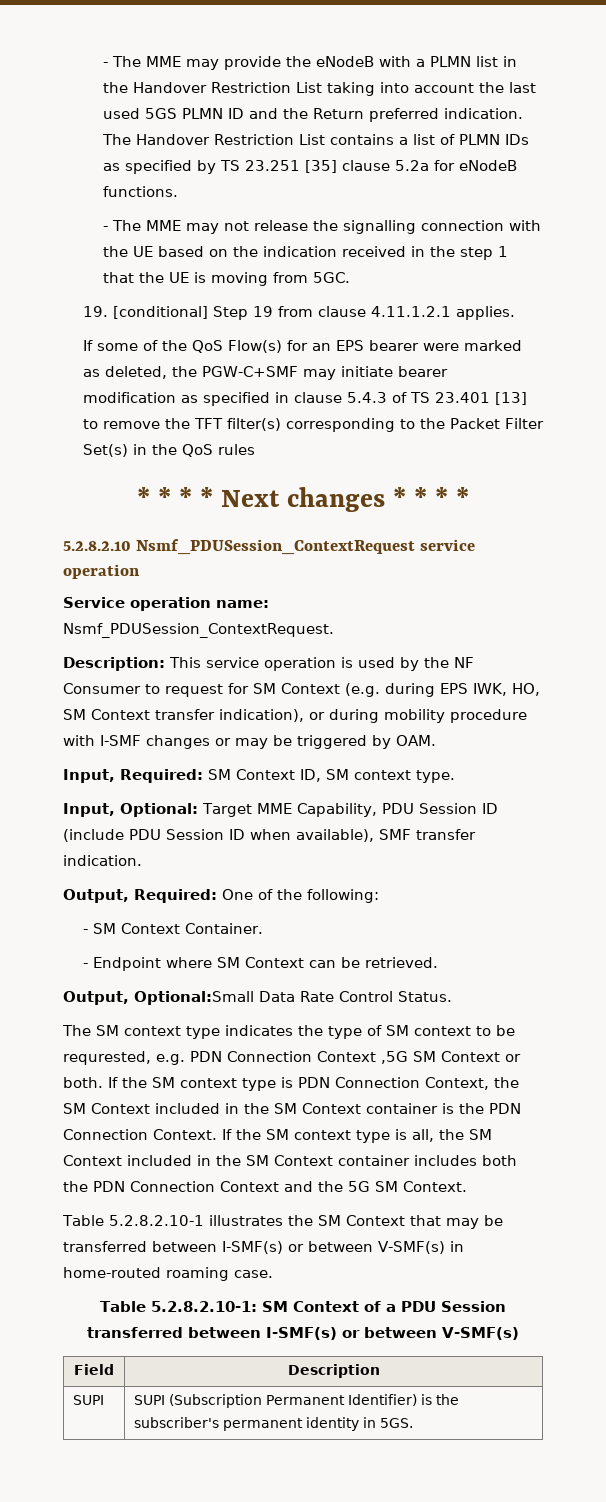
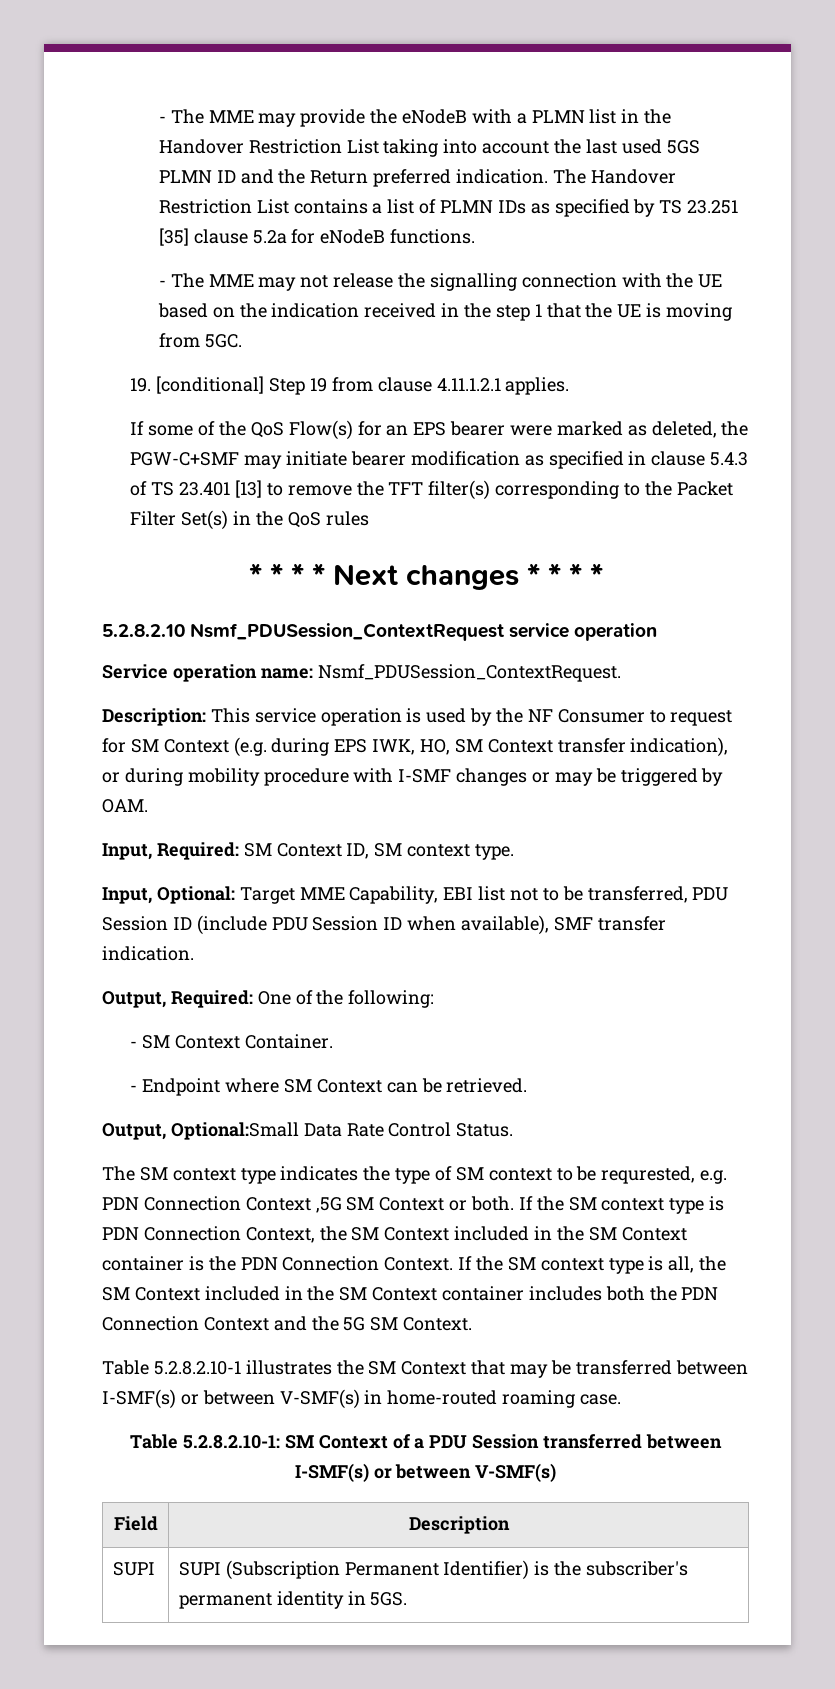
(377, 810) none -> [443,886,688,903] EBI list not to be transferred,

